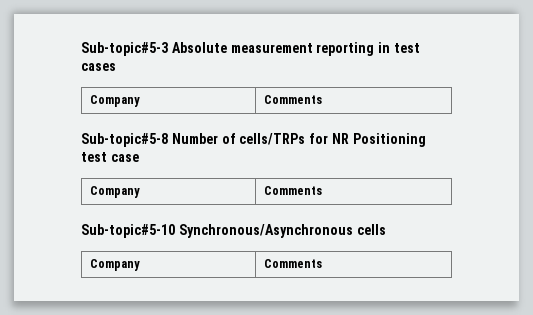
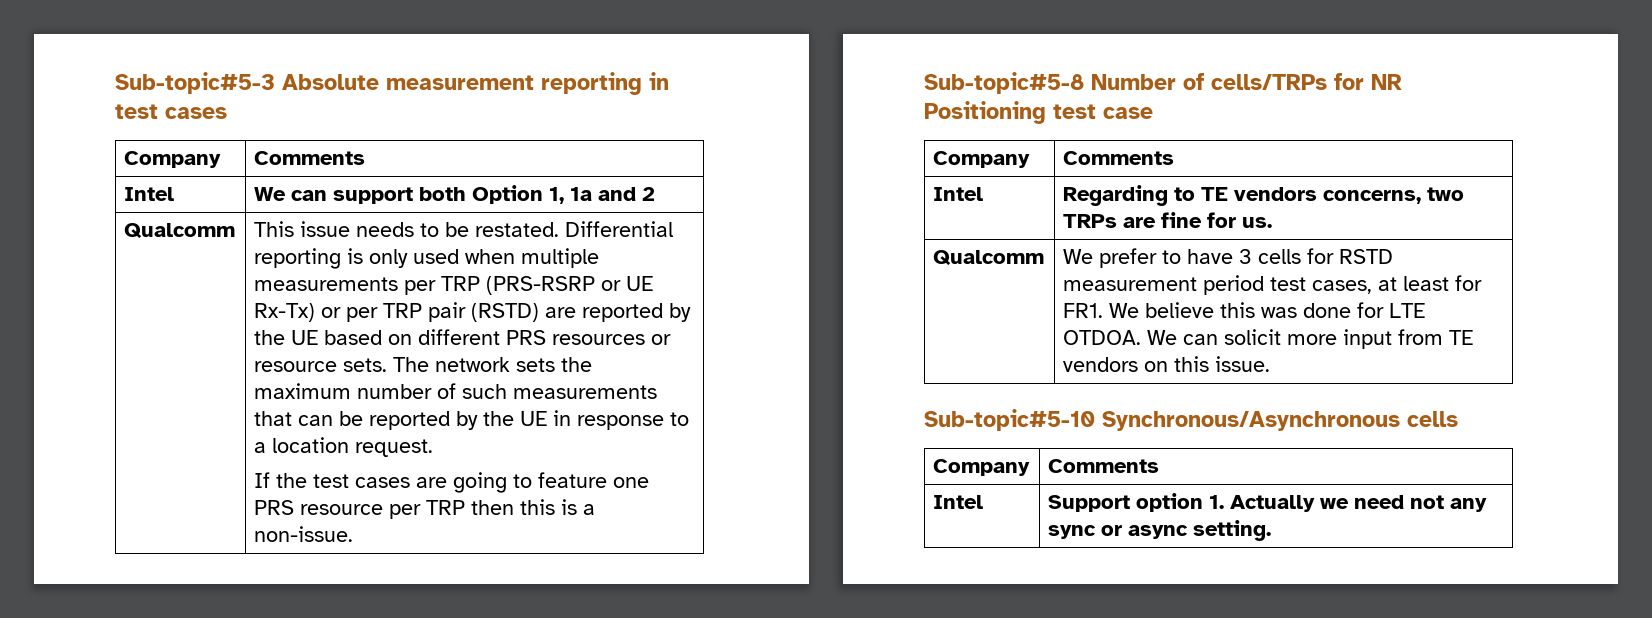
(322, 99) none -> [124,187,175,201] [254,185,656,204] [124,223,236,239] [254,221,674,237] [254,248,600,269] [254,276,654,295] [254,302,692,322] [254,329,672,345] [254,357,593,372] [254,383,658,399] [254,410,690,430] [254,437,434,457] [254,472,650,493] [254,499,596,519] [254,526,354,542] // Intel | We can support both Option 1, 1a and 2 // Qualcomm | This issue needs to be restated. Differential reporting is only used when multiple measurements per TRP (PRS-RSRP or UE Rx-Tx) or per TRP pair (RSTD) are reported by the UE based on different PRS resources or resource sets. The network sets the maximum number of such measurements that can be reported by the UE in response to a location request. // If the test cases are going to feature one PRS resource per TRP then this is a non-issue.
(322, 190) none -> [933,187,984,201] [1063,185,1465,206] [1063,212,1273,228] [933,250,1045,266] [1063,248,1394,268] [1063,275,1483,295] [1063,302,1426,318] [1063,329,1474,349] [1063,356,1271,372] // Intel | Regarding to TE vendors concerns, two TRPs are fine for us. // Qualcomm | We prefer to have 3 cells for RSTD measurement period test cases, at least for FR1. We believe this was done for LTE OTDOA. We can solicit more input from TE vendors on this issue.
(322, 263) none -> [933,495,984,509] [1048,493,1488,512] [1048,520,1272,541] // Intel | Support option 1. Actually we need not any sync or async setting.

